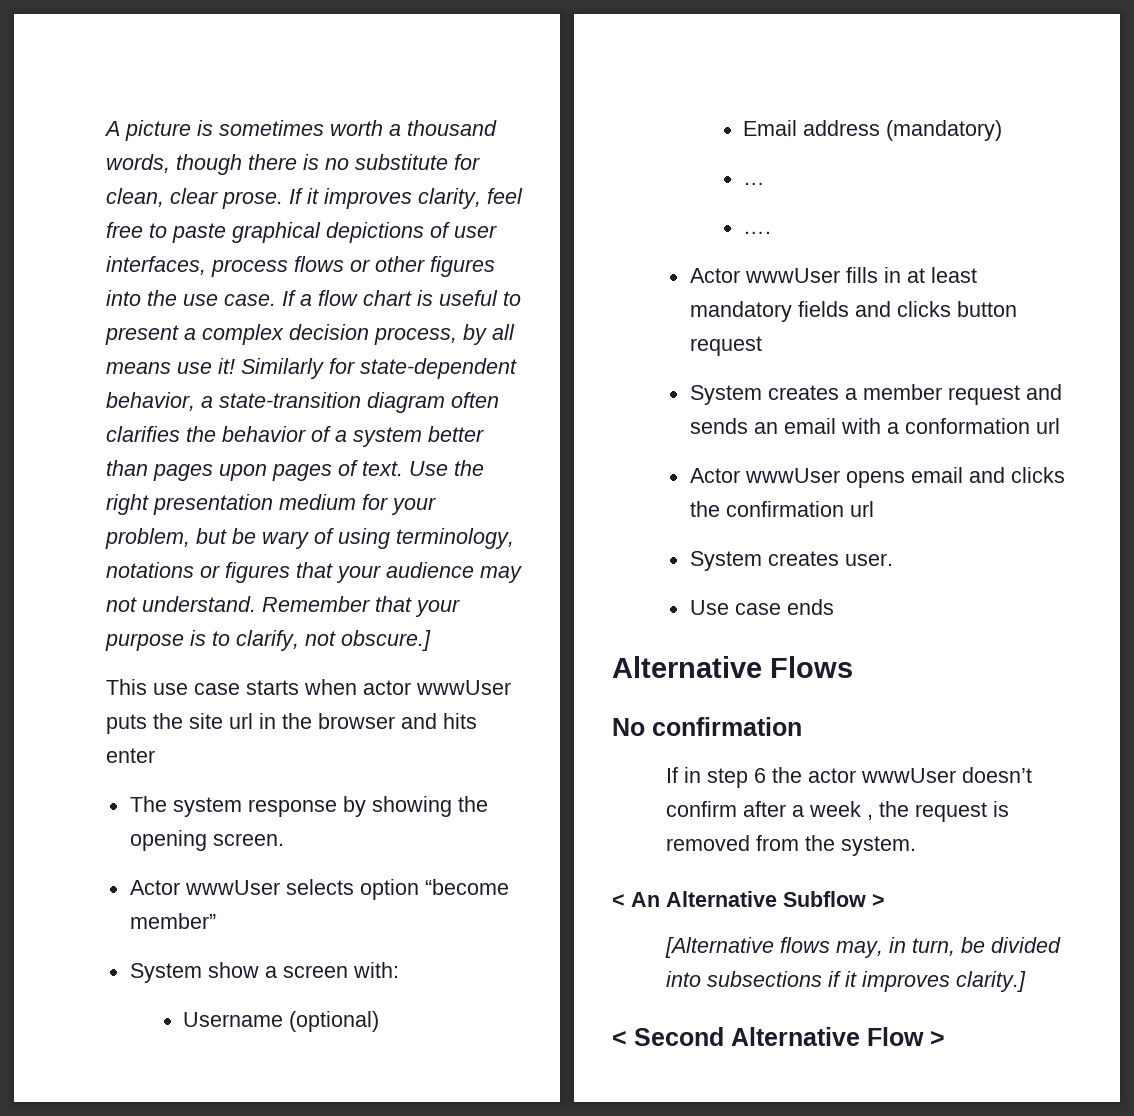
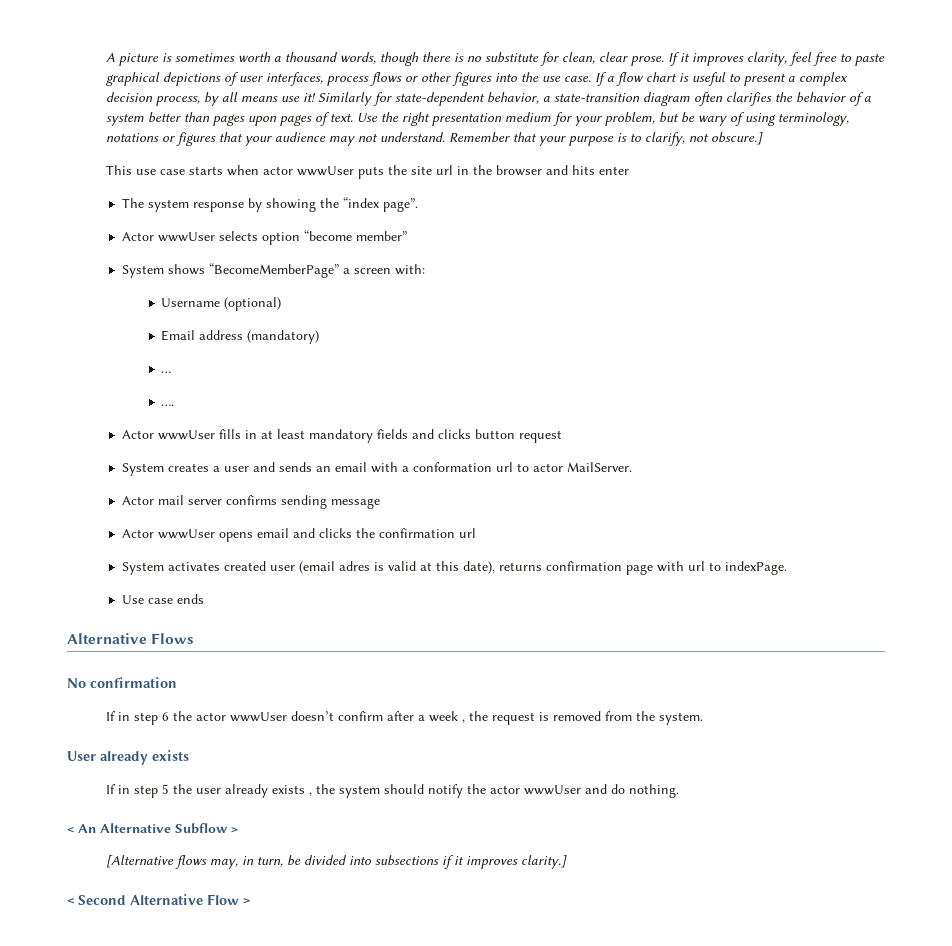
[129,830,284,851] opening screen. -> [342,197,418,212] “index page”.
[207,962,259,978] show -> [167,263,339,278] shows “BecomeMemberPage”
[862,384,1020,405] member request -> [223,466,249,472] user
(1060, 426) none -> [516,462,632,472] [121,495,380,509] to actor MailServer. // Actor mail server confirms sending message
[767,551,893,566] creates user. -> [167,561,787,575] activates created user (email adres is valid at this date), returns confirmation page with url to indexPage.
(916, 846) none -> [67,750,189,765] [106,784,680,798] // User already exists // If in step 5 the user already exists , the system should notify the actor wwwUser and do nothing.

